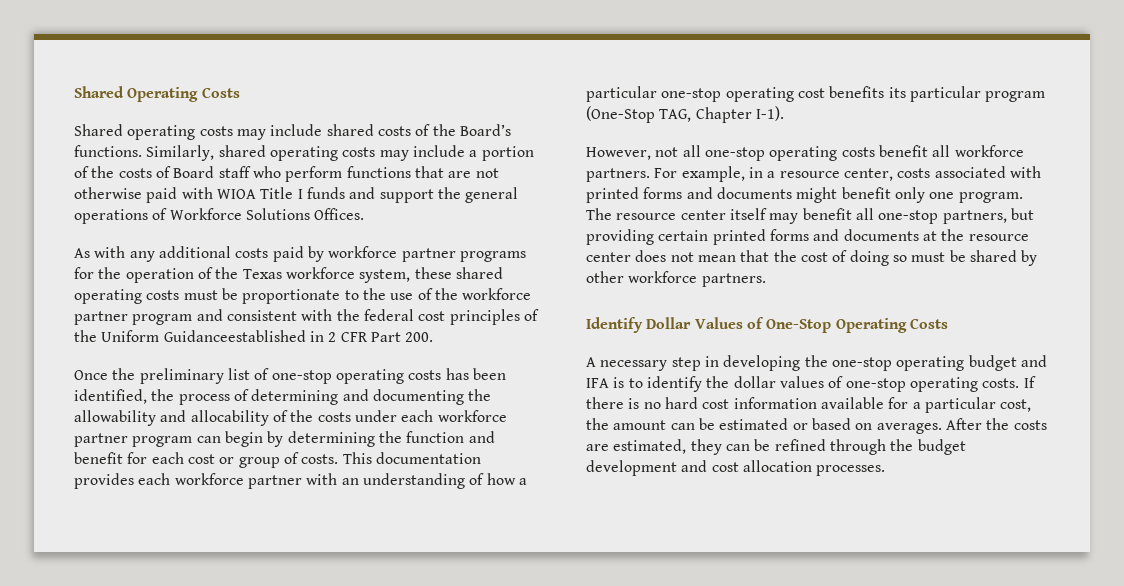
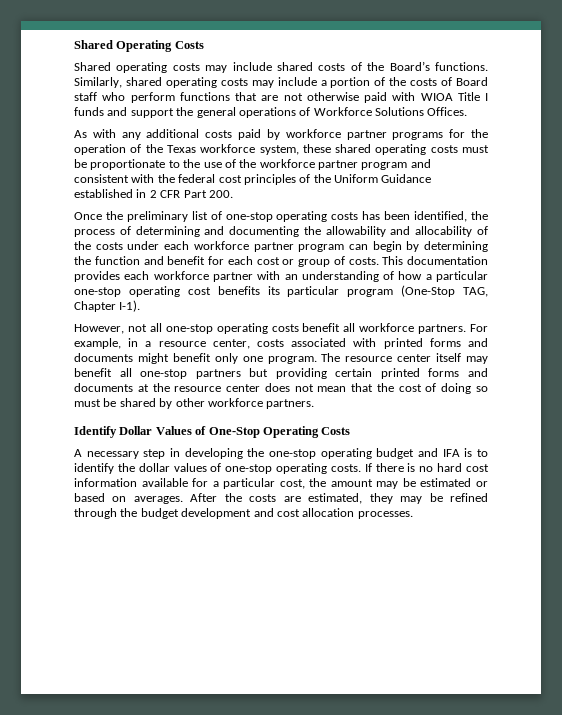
[163,330,306,342] Guidanceestablished -> [381,174,432,183] [74,189,133,198] Guidance established
[942,210,1007,224] partners, -> [195,369,241,379] partners
[670,423,695,430] can -> [376,481,399,489] may
[725,444,750,451] can -> [400,496,423,504] may

